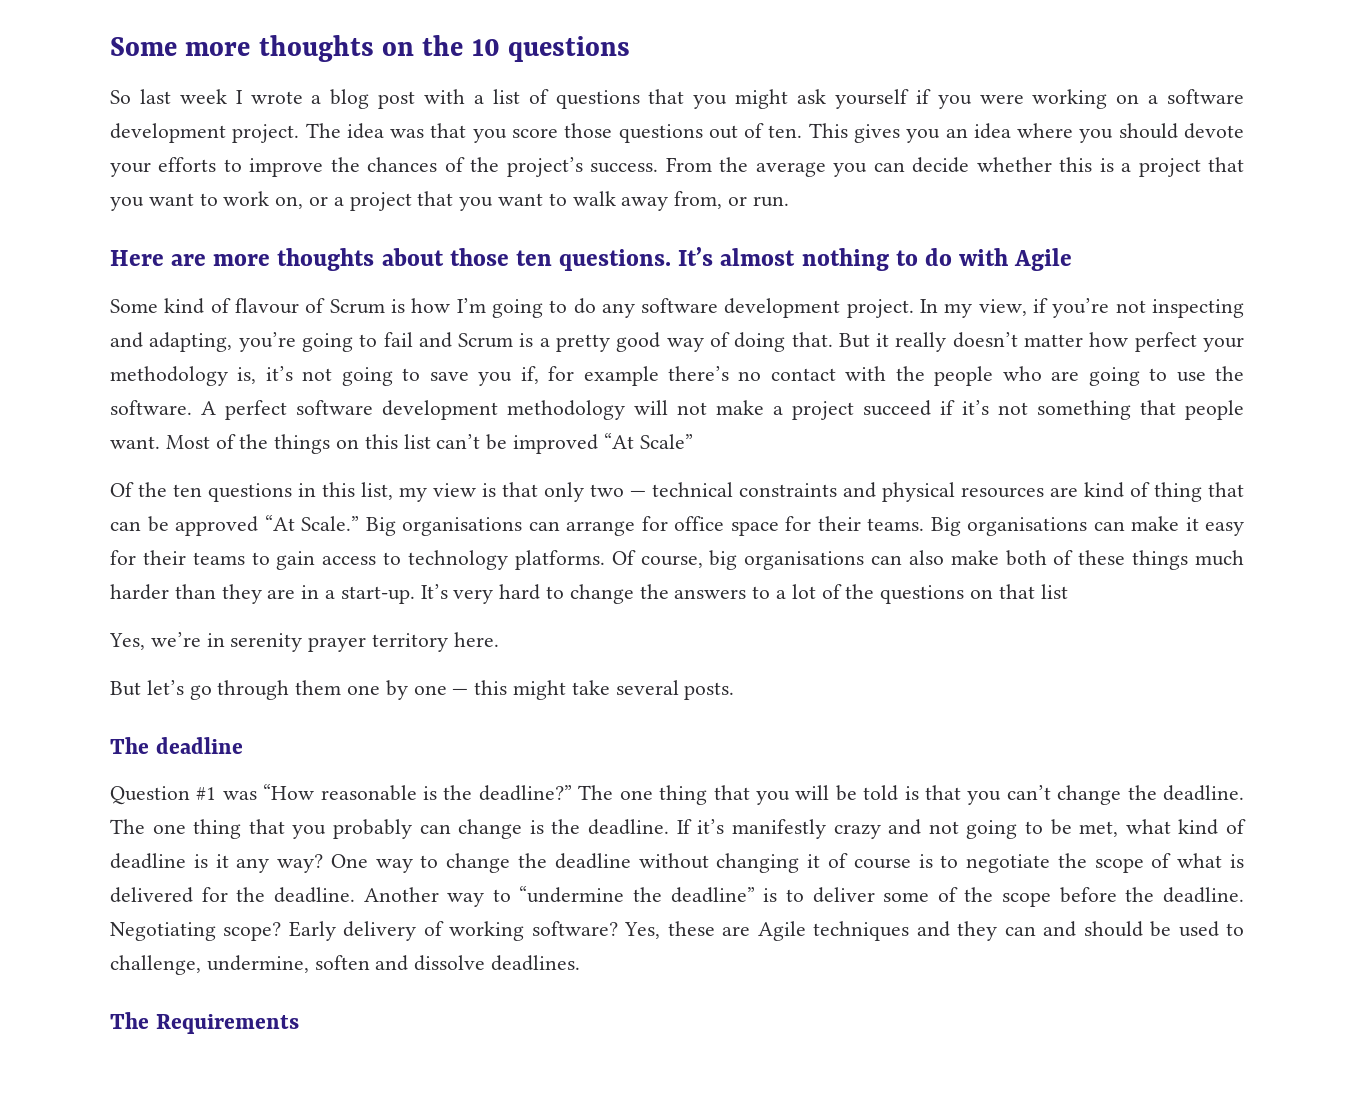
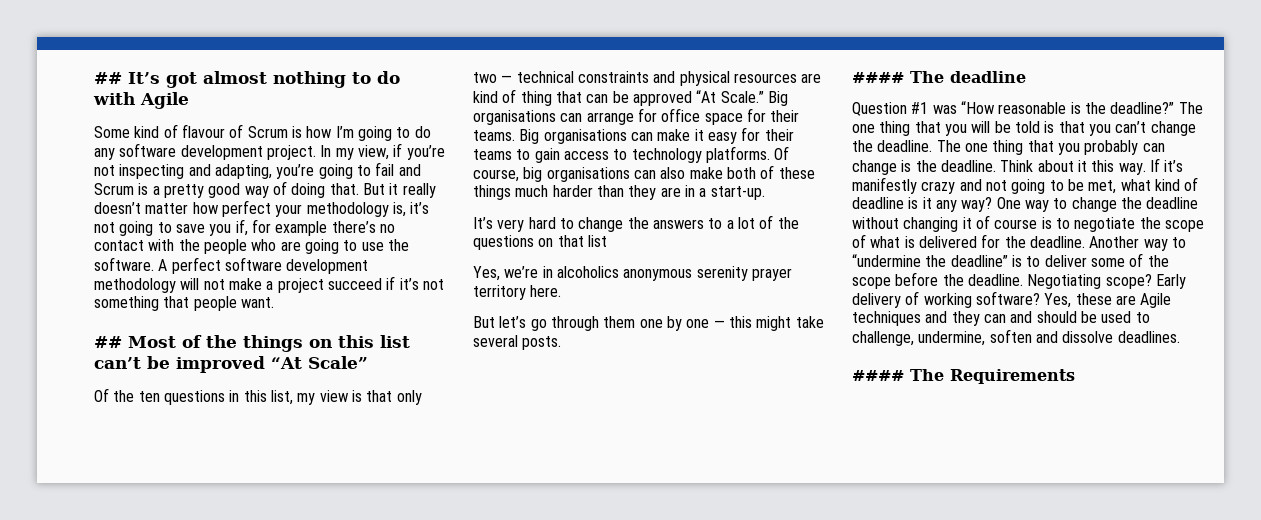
[110,35,631,62] [110,89,1244,109] [110,123,1245,143] [110,157,1244,177] [110,191,789,211] [110,247,714,271] Some more thoughts on the 10 questions // So last week I wrote a blog post with a list of questions that you might ask yourself if you were working on a software development project. The idea was that you score those questions out of ten. This gives you an idea where you should devote your efforts to improve the chances of the project’s success. From the average you can decide whether this is a project that you want to work on, or a project that you want to walk away from, or run. // Here are more thoughts about those ten questions. It’s -> [94,72,197,88] ## It’s got
(160, 442) none -> [94,336,122,348] // ##
(415, 595) none -> (765, 193) //
(225, 640) none -> [556,266,693,281] alcoholics anonymous
(735, 691) none -> [852,72,904,83] ####
(670, 827) none -> [1000,160,1146,175] Think about it this way.
(581, 963) none -> [852,370,904,381] ####

